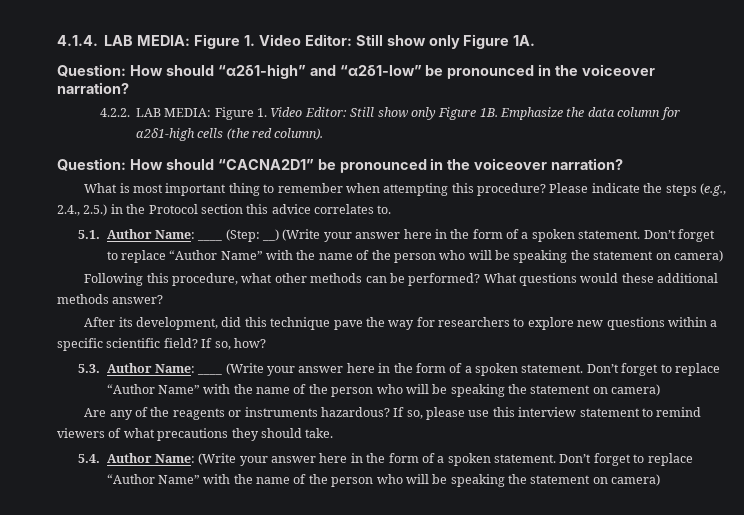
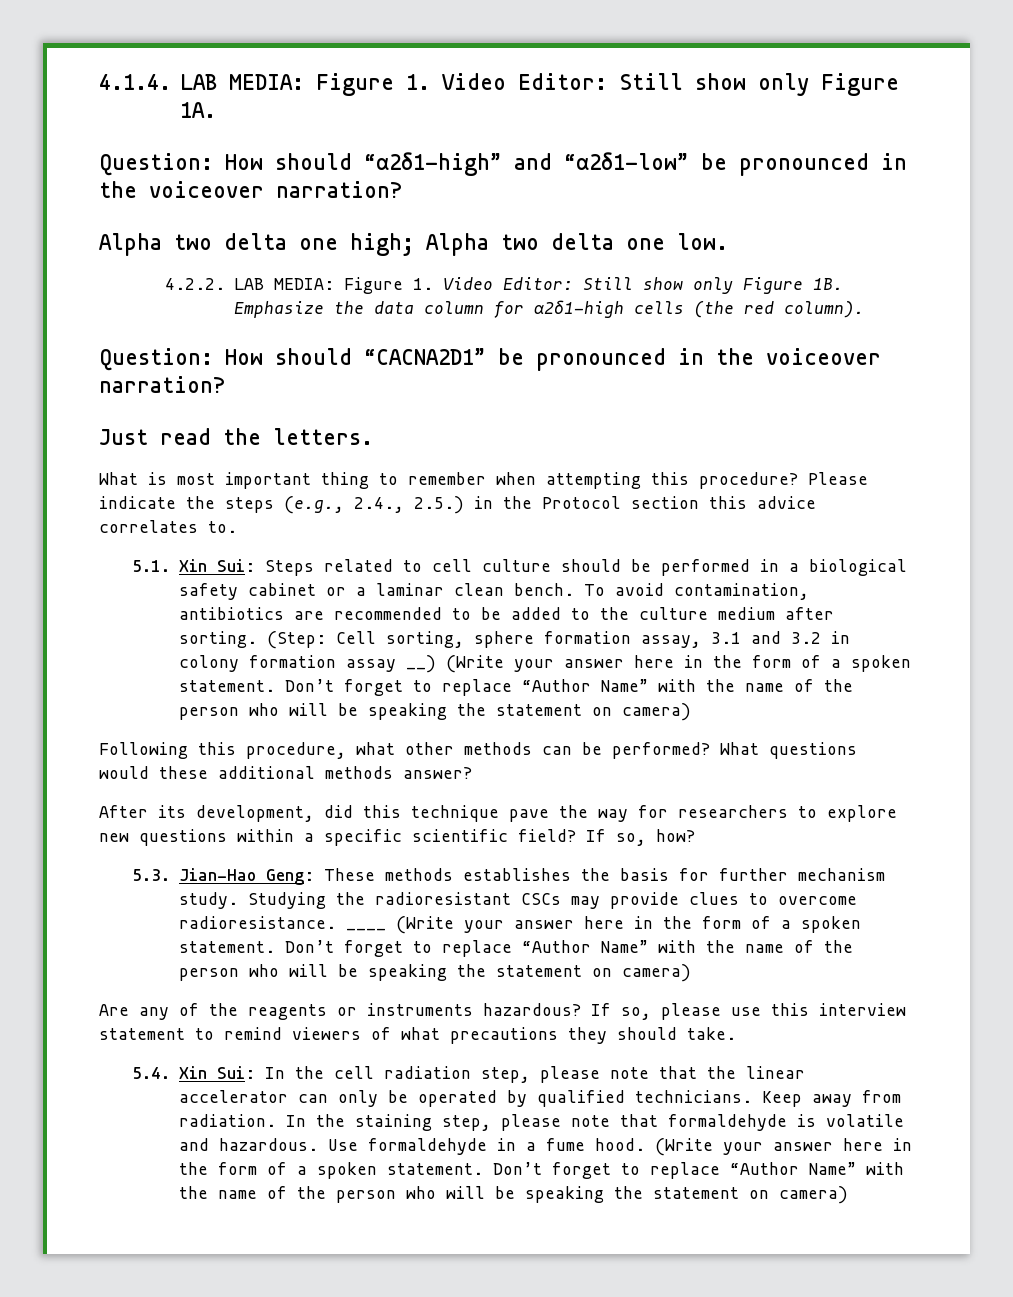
(129, 88) none -> [99,233,728,256] // Alpha two delta one high; Alpha two delta one low.
(624, 164) none -> [99,428,373,445] // Just read the letters.
[106,229,195,239] [197,229,260,242] Author Name: ____ (Step: -> [178,559,907,576] [178,583,809,600] [178,607,834,620] [178,631,850,649] [178,655,396,672] Xin Sui: Steps related to cell culture should be performed in a biological safety cabinet or a laminar clean bench. To avoid contamination, antibiotics are recommended to be added to the culture medium after sorting. (Step: Cell sorting, sphere formation assay, 3.1 and 3.2 in colony formation assay
[106,363,195,373] Author Name: -> [178,868,885,885] [178,892,857,909] [178,916,336,929] Jian-Hao Geng: These methods establishes the basis for further mechanism study. Studying the radioresistant CSCs may provide clues to overcome radioresistance.
[106,453,195,463] Author Name: -> [178,1066,805,1083] [178,1090,901,1107] [178,1114,904,1131] [178,1138,645,1155] Xin Sui: In the cell radiation step, please note that the linear accelerator can only be operated by qualified technicians. Keep away from radiation. In the staining step, please note that formaldehyde is volatile and hazardous. Use formaldehyde in a fume hood.

